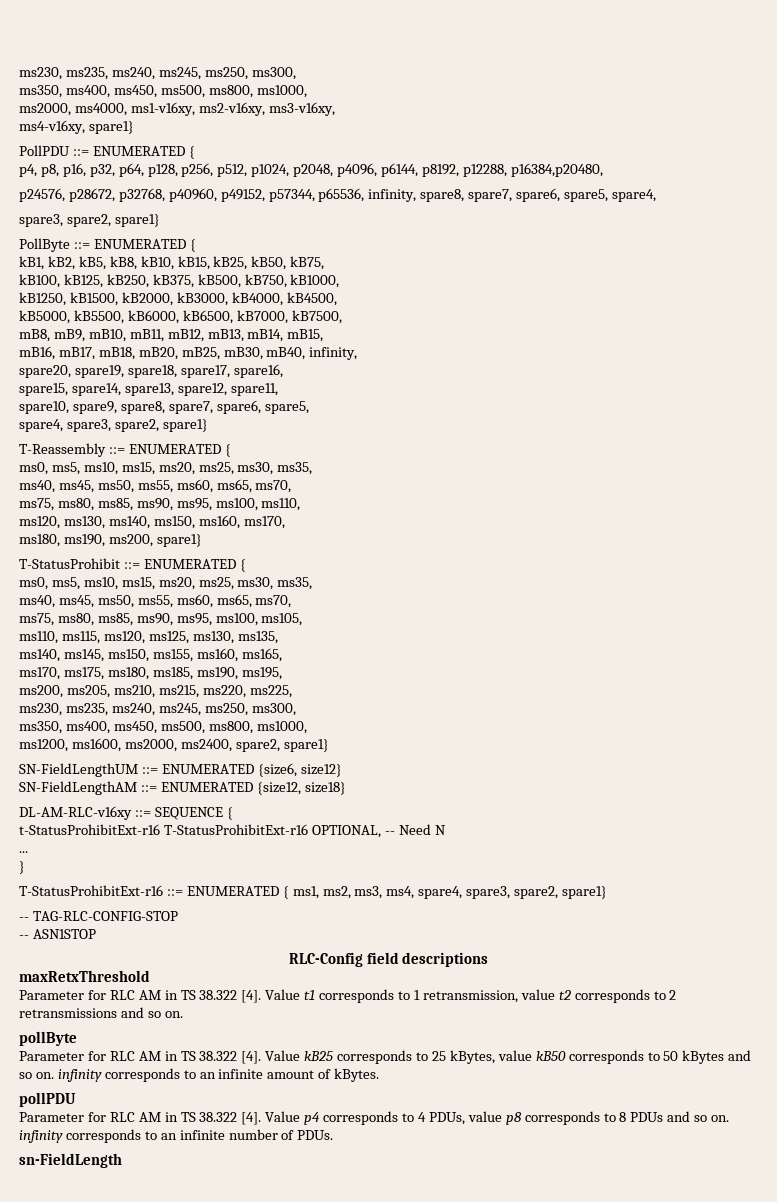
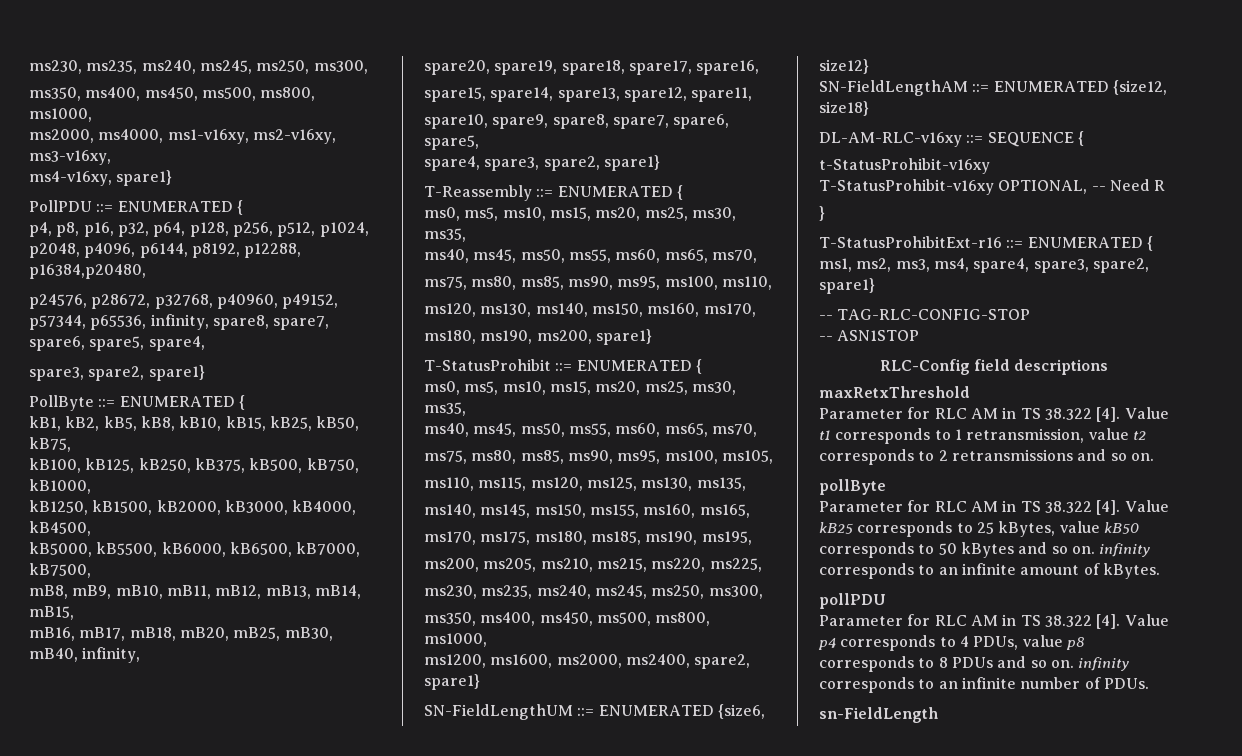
[19,824,308,835] t-StatusProhibitExt-r16 T-StatusProhibitExt-r16 -> [819,158,990,174] [819,179,994,195] t-StatusProhibit-v16xy T-StatusProhibit-v16xy
[434,825,446,835] [19,851,28,853] N // ... -> [1154,180,1166,191] R

